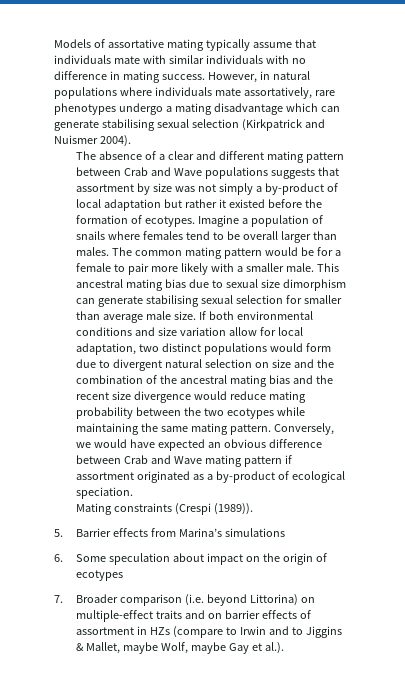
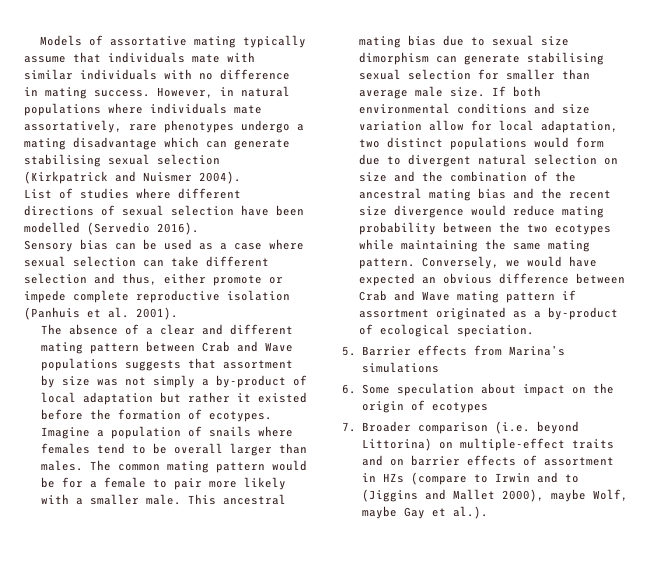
(131, 141) none -> [24,188,241,199] [24,205,304,216] [24,222,199,235] [24,239,304,252] [24,256,269,267] [24,273,283,286] [24,290,290,303] [24,307,178,320] // List of studies where different directions of sexual selection have been modelled (Servedio 2016). // Sensory bias can be used as a case where sexual selection can take different selection and thus, either promote or impede complete reproductive isolation (Panhuis et al. 2001).
[75,503,253,515] // Mating constraints (Crespi (1989)). -> (535, 331) none
[305,626,342,638] [75,642,120,654] Jiggins & Mallet, -> [361,489,544,502] (Jiggins and Mallet 2000),

